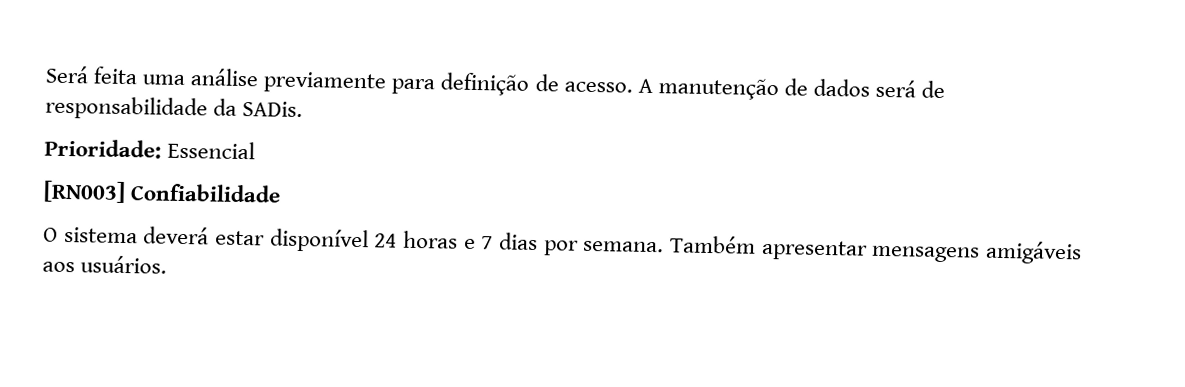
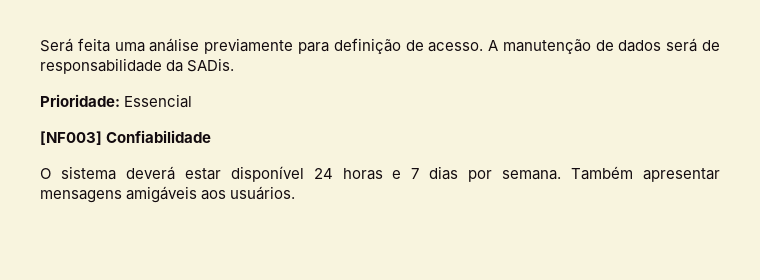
[43,180,126,204] [RN003] -> [40,131,102,145] [NF003]

